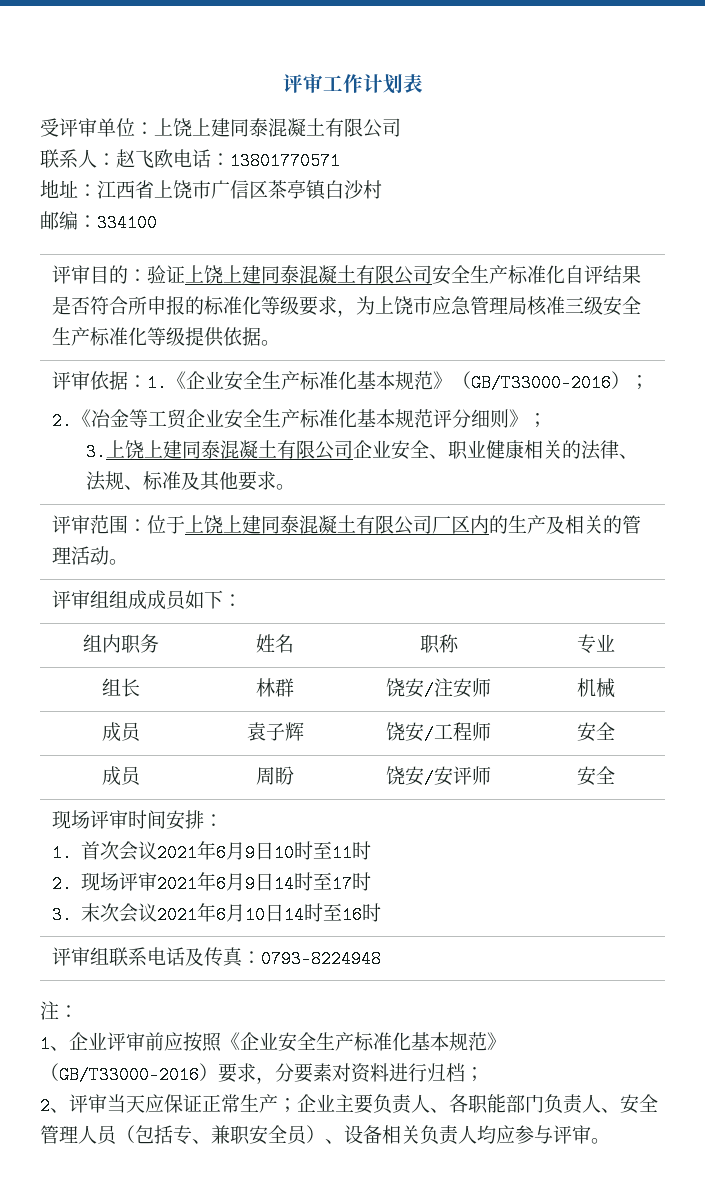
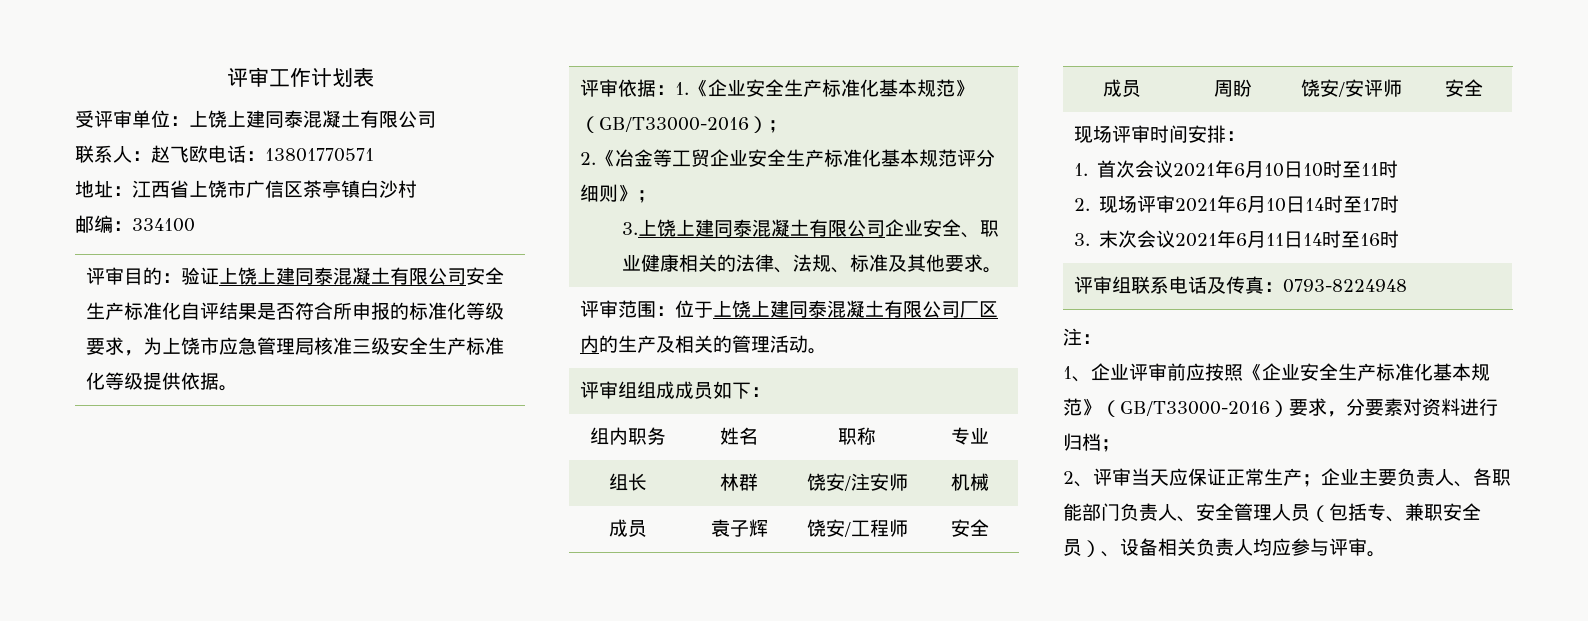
[245,844,256,862] 9 -> [1264,163,1285,177] 10
[245,875,256,893] 9 -> [1266,198,1287,212] 10
[245,906,266,924] 10 -> [1266,233,1285,246] 11

